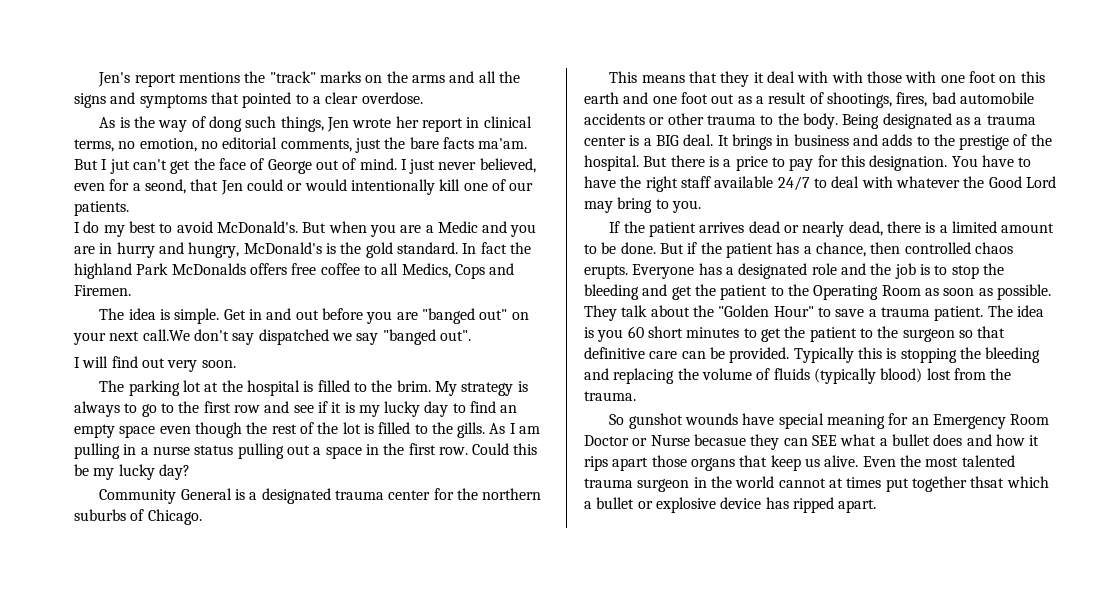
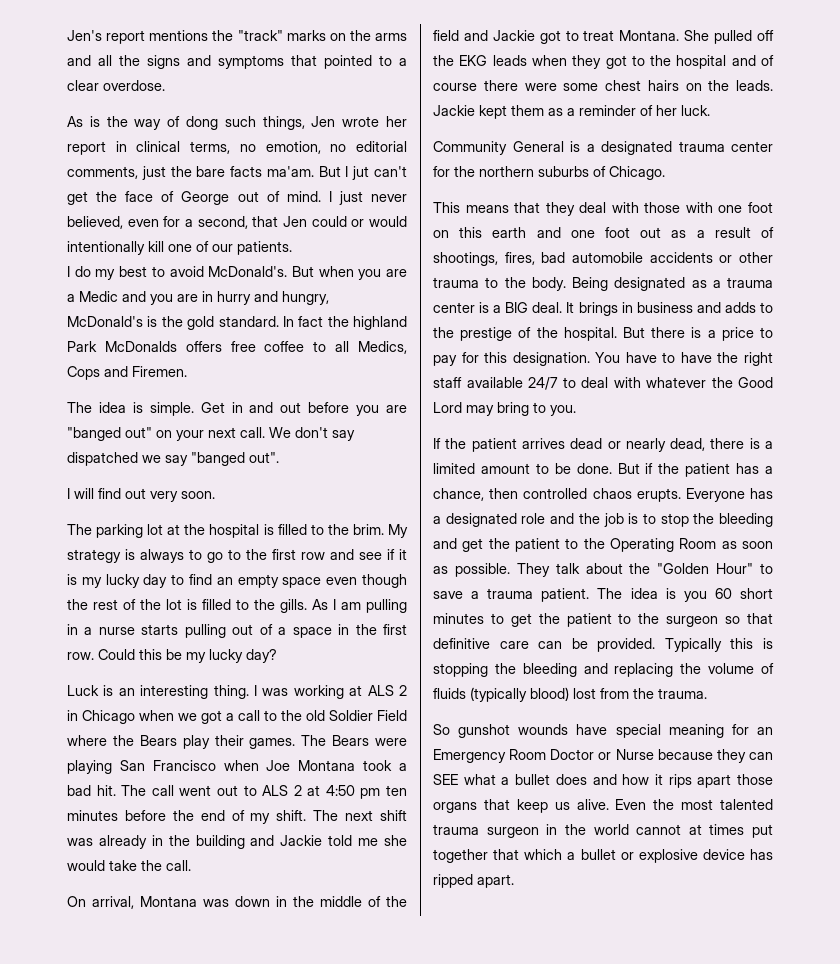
[144,179,186,194] seond, -> [197,216,248,229] second,
[142,329,190,341] call.We -> [240,427,291,438] call. We
[194,445,234,455] status -> [141,624,179,635] starts
(310, 450) none -> [259,624,273,635] of
(190, 472) none -> [67,685,407,699] [67,710,407,724] [67,735,407,749] [67,760,407,774] [67,785,407,799] [67,810,407,824] [67,835,408,849] [67,860,191,871] [67,896,407,909] [433,30,774,44] [433,55,774,69] [433,80,773,91] [433,105,710,119] // Luck is an interesting thing. I was working at ALS 2 in Chicago when we got a call to the old Soldier Field where the Bears play their games. The Bears were playing San Francisco when Joe Montana took a bad hit. The call went out to ALS 2 at 4:50 pm ten minutes before the end of my shift. The next shift was already in the building and Jackie told me she would take the call. // On arrival, Montana was down in the middle of the field and Jackie got to treat Montana. She pulled off the EKG leads when they got to the hospital and of course there were some chest hairs on the leads. Jackie kept them as a reminder of her luck.
[753,71,863,83] it deal with with -> [579,202,639,213] deal with
[693,434,746,446] becasue -> [657,749,713,760] because
[970,476,1005,488] thsat -> [493,849,520,860] that

